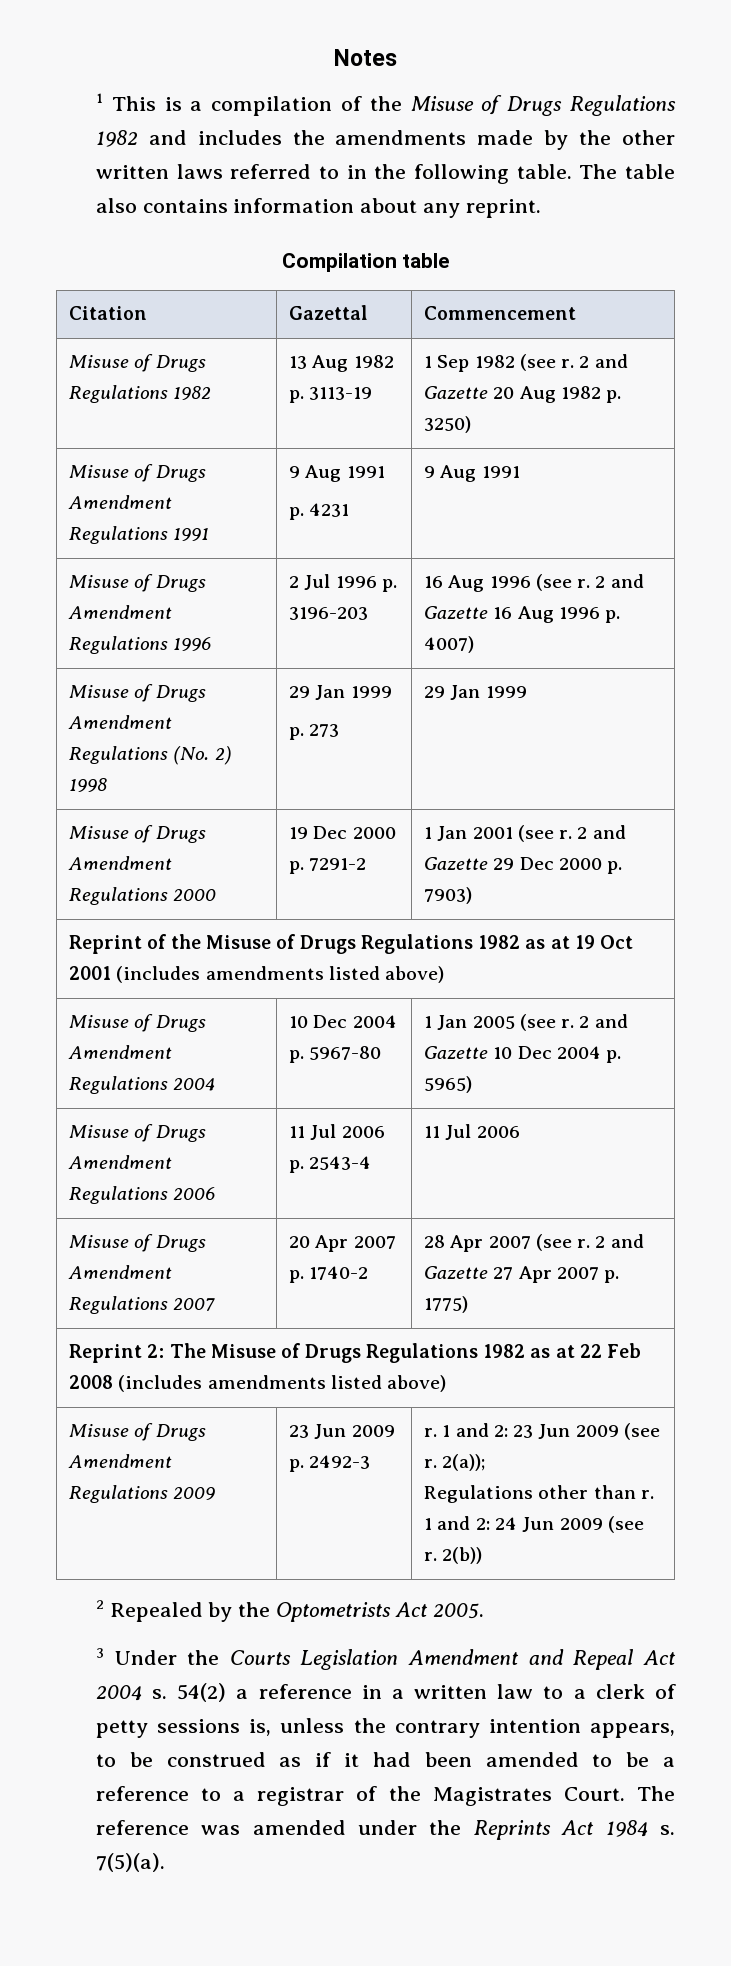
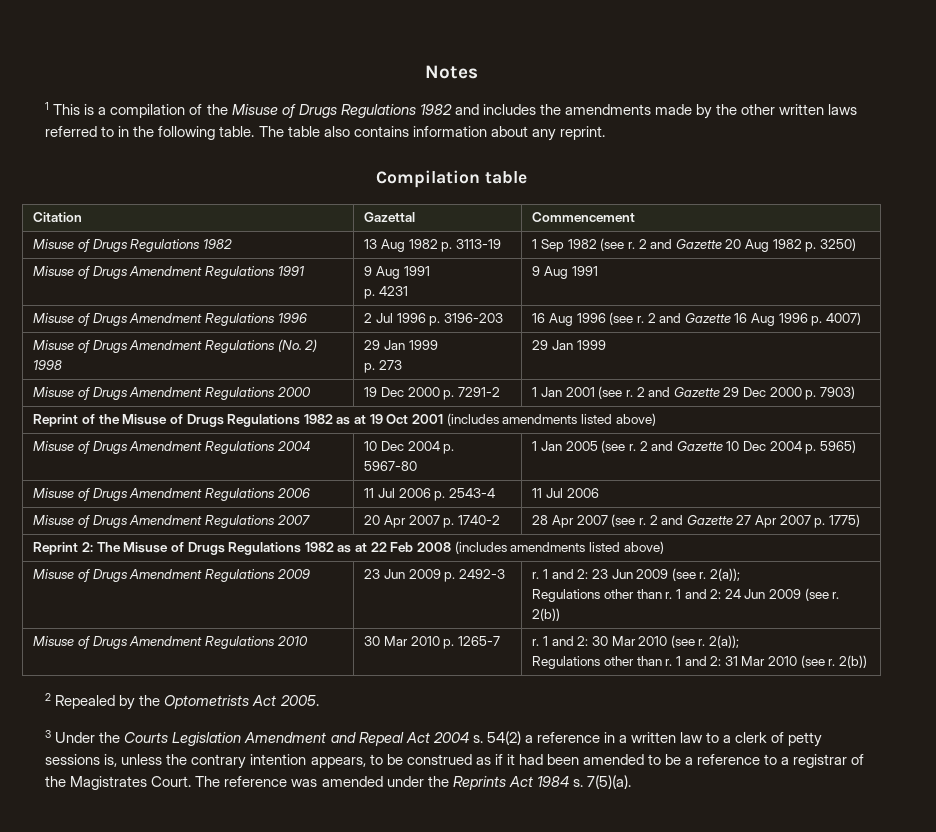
(483, 1555) none -> [33,636,308,649] [364,636,500,649] [532,635,740,648] [532,655,868,669] // Misuse of Drugs Amendment Regulations 2010 | 30 Mar 2010 p. 1265-7 | r. 1 and 2: 30 Mar 2010 (see r. 2(a)); // Regulations other than r. 1 and 2: 31 Mar 2010 (see r. 2(b))

